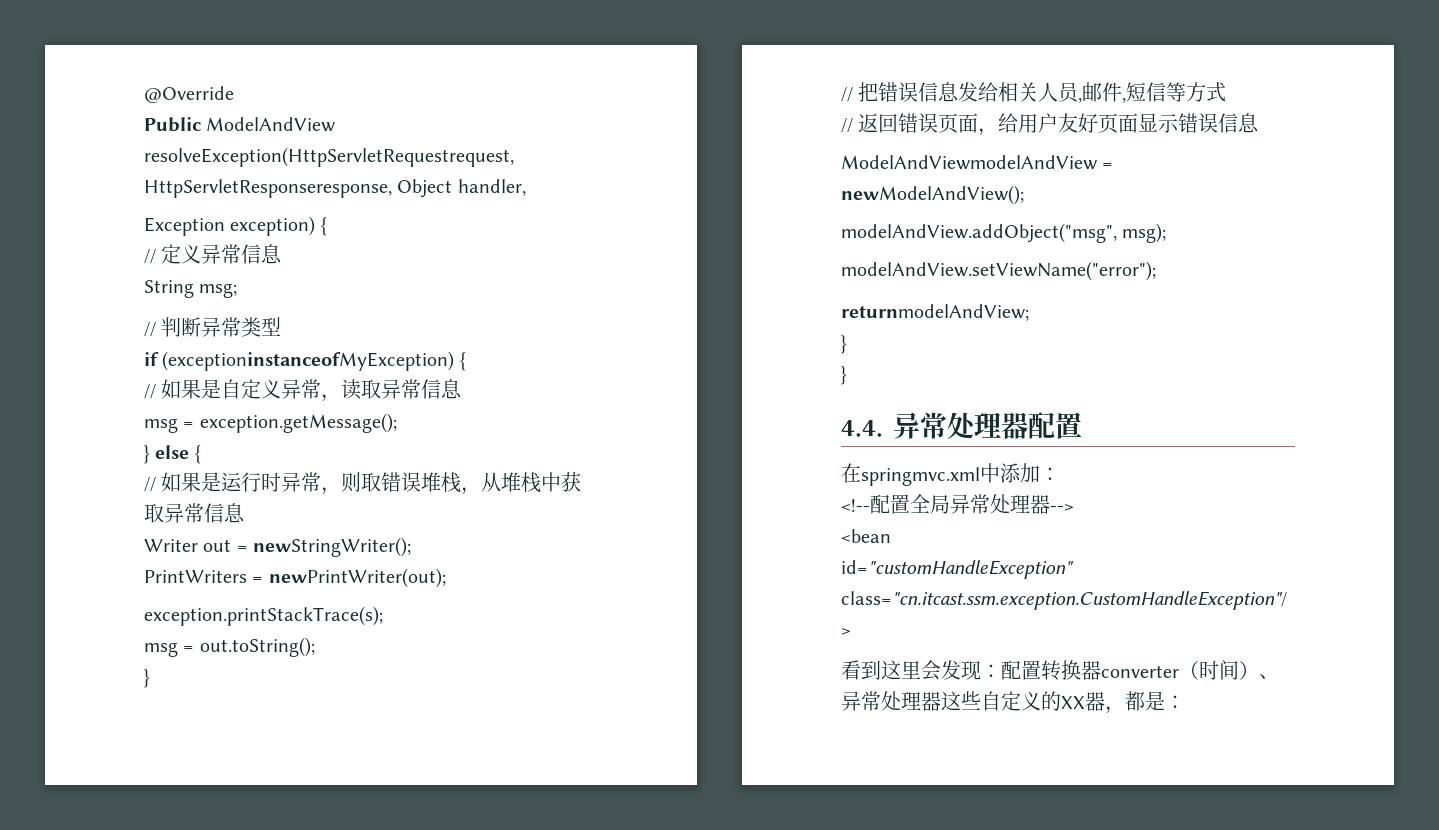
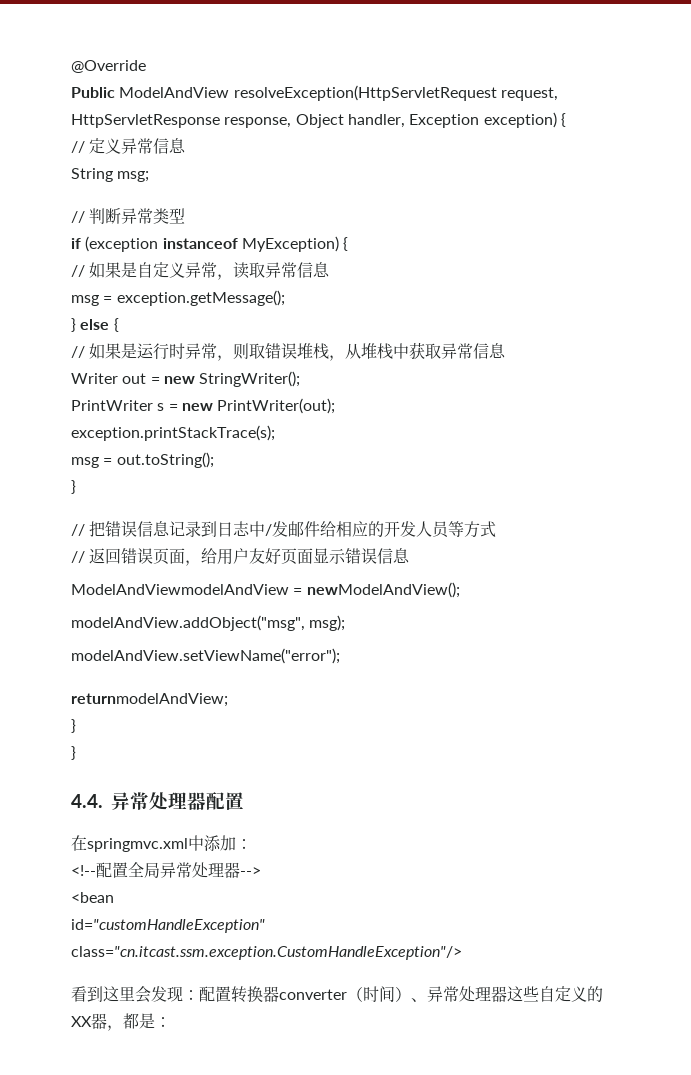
[144,147,514,167] [144,179,392,198] resolveException(HttpServletRequestrequest, HttpServletResponseresponse, -> [233,85,558,101] [71,114,292,128] resolveException(HttpServletRequest request, HttpServletResponse response,
(526, 187) // -> (405, 121) none
[162,351,455,371] (exceptioninstanceofMyException) -> [85,236,339,252] (exception instanceof MyException)
[253,537,412,557] [144,568,446,588] newStringWriter(); // PrintWriters = newPrintWriter(out); -> [163,371,301,387] [71,398,336,414] new StringWriter(); // PrintWriter s = new PrintWriter(out);
[958,82,1167,103] 发给相关人员,邮件,短信 -> [169,521,450,538] 记录到日志中/发邮件给相应的开发人员

